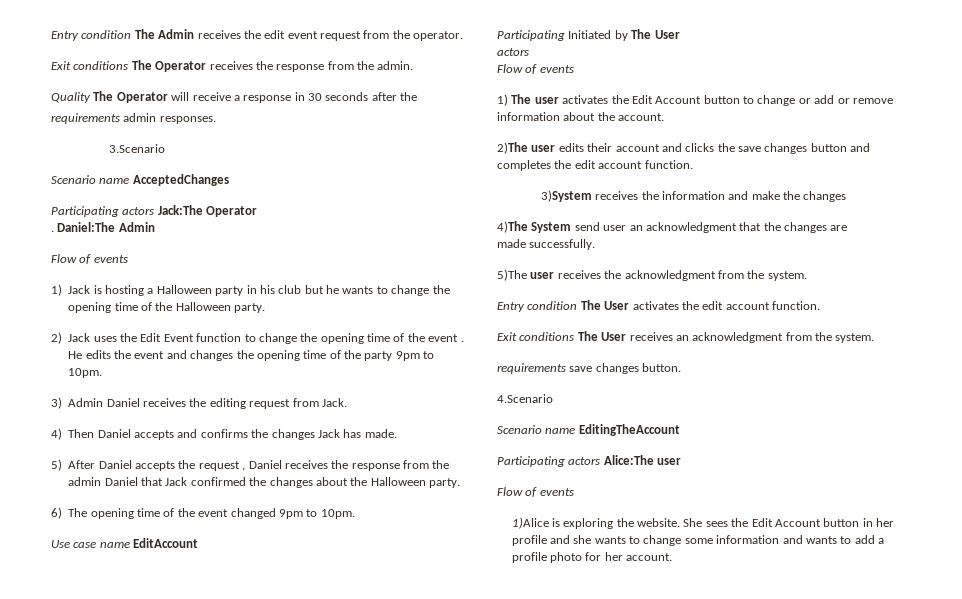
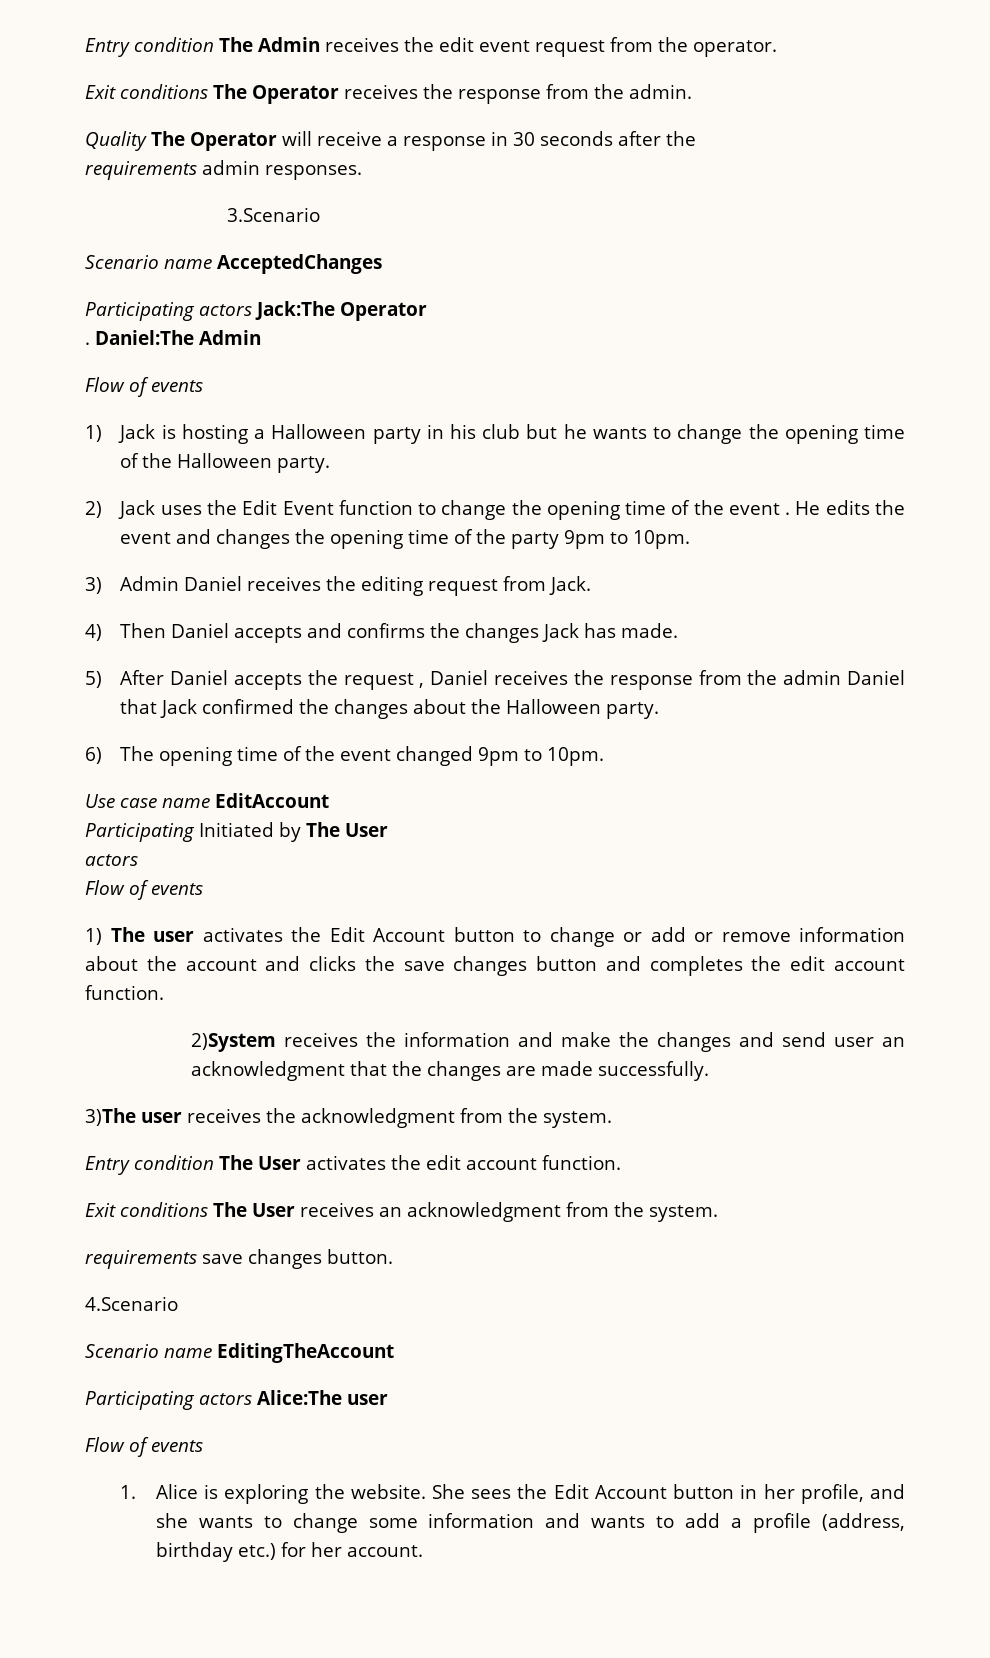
[618,113,665,121] [497,142,613,154] account. // 2)The user edits their -> (177, 963) none
[540,190,592,202] 3)System -> [191,1033,277,1052] 2)System
[497,221,572,233] // 4)The System -> [739,1032,775,1047] and
(848, 228) // -> (537, 1071) none
[497,269,527,281] 5)The -> [85,1108,136,1126] 3)The
[511,517,549,529] 1)Alice -> [120,1484,198,1499] 1. Alice
[511,535,547,546] profile -> [800,1484,864,1504] profile,
[549,552,582,563] photo -> [822,1513,906,1531] [155,1542,276,1562] (address, birthday etc.)

